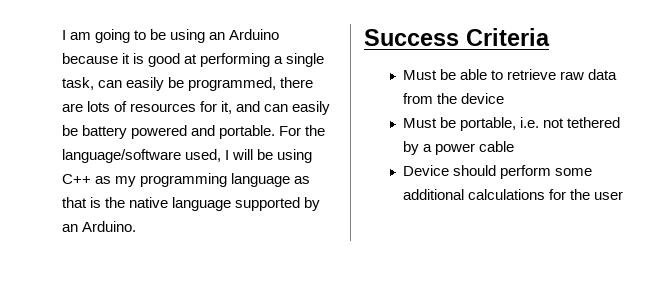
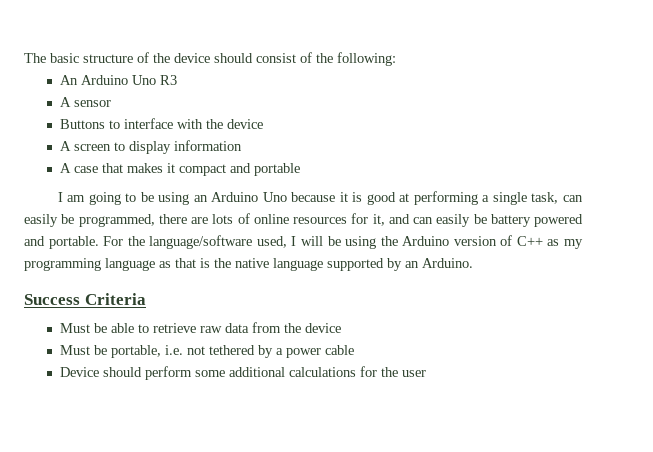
(62, 35) none -> [24,52,396,66] [60,75,178,85] [60,97,112,107] [60,118,264,129] [60,140,243,154] [60,163,301,176] The basic structure of the device should consist of the following: // An Arduino Uno R3 // A sensor // Buttons to interface with the device // A screen to display information // A case that makes it compact and portable //
(280, 34) none -> [262,192,287,202] Uno
(128, 106) none -> [253,214,289,224] online
(313, 156) none -> [380,235,513,246] the Arduino version of

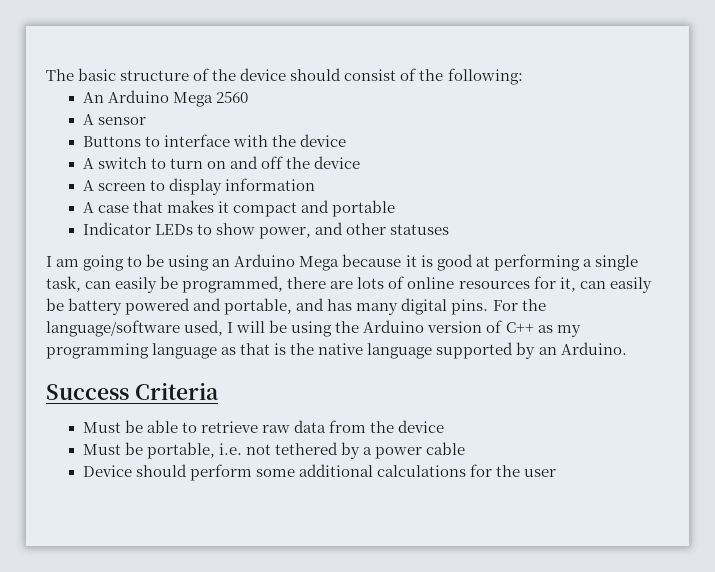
[132,75,178,85] Uno R3 -> [172,91,248,107] Mega 2560
(264, 124) none -> [82,156,360,169] // A switch to turn on and off the device
(301, 169) none -> [82,222,449,239] // Indicator LEDs to show power, and other statuses
[262,192,287,202] Uno -> [299,256,340,271] Mega
[388,214,410,224] and -> (576, 284) none
[48,236,99,249] portable. -> [224,298,489,315] portable, and has many digital pins.

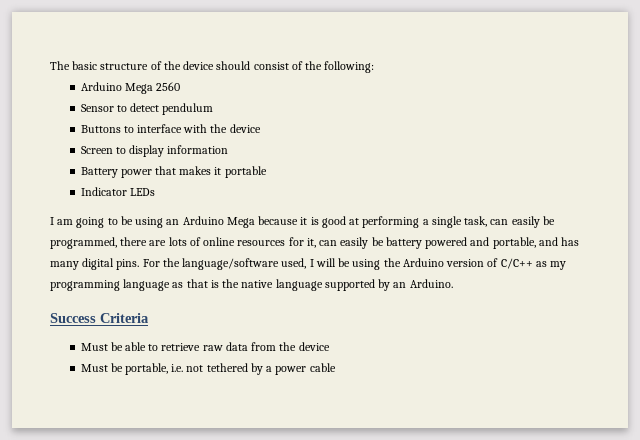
[82,92,104,103] An -> (375, 67) none
[82,114,146,125] A sensor -> [80,103,214,115] Sensor to detect pendulum
[82,156,360,169] [82,180,146,191] A switch to turn on and off the device // A screen -> [80,146,113,154] Screen
[82,202,129,213] A case -> [80,167,152,178] Battery power
[232,200,329,217] compact and -> (222, 171) none
[196,222,449,239] to show power, and other statuses -> (155, 192) none
[505,322,534,333] C++ -> [500,258,533,269] C/C++
[82,464,556,481] // Device should perform some additional calculations for the user -> (336, 367) none

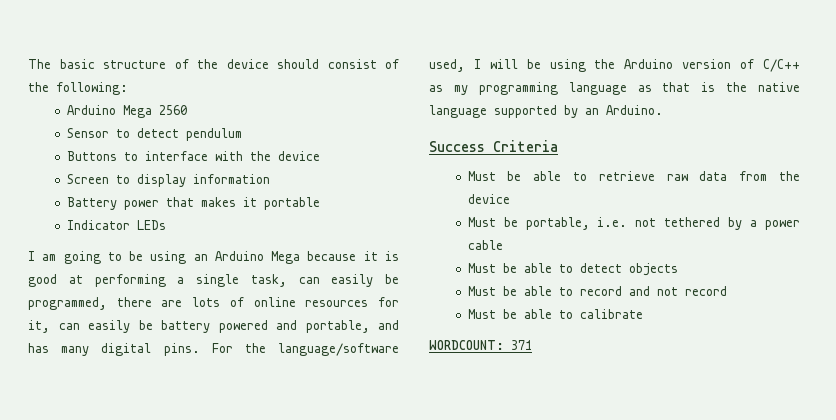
(336, 367) none -> [467,263,678,276] [467,286,727,296] [467,309,643,319] [429,340,532,350] // Must be able to detect objects // Must be able to record and not record // Must be able to calibrate // WORDCOUNT: 371

